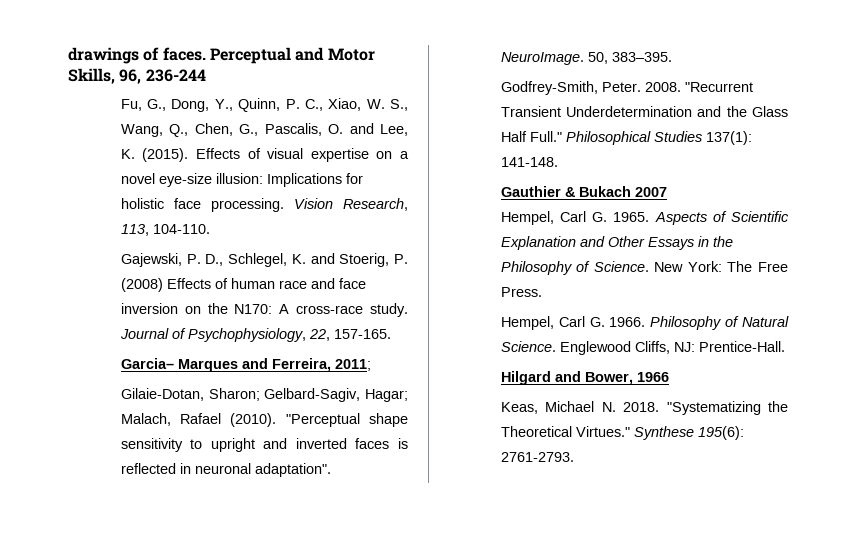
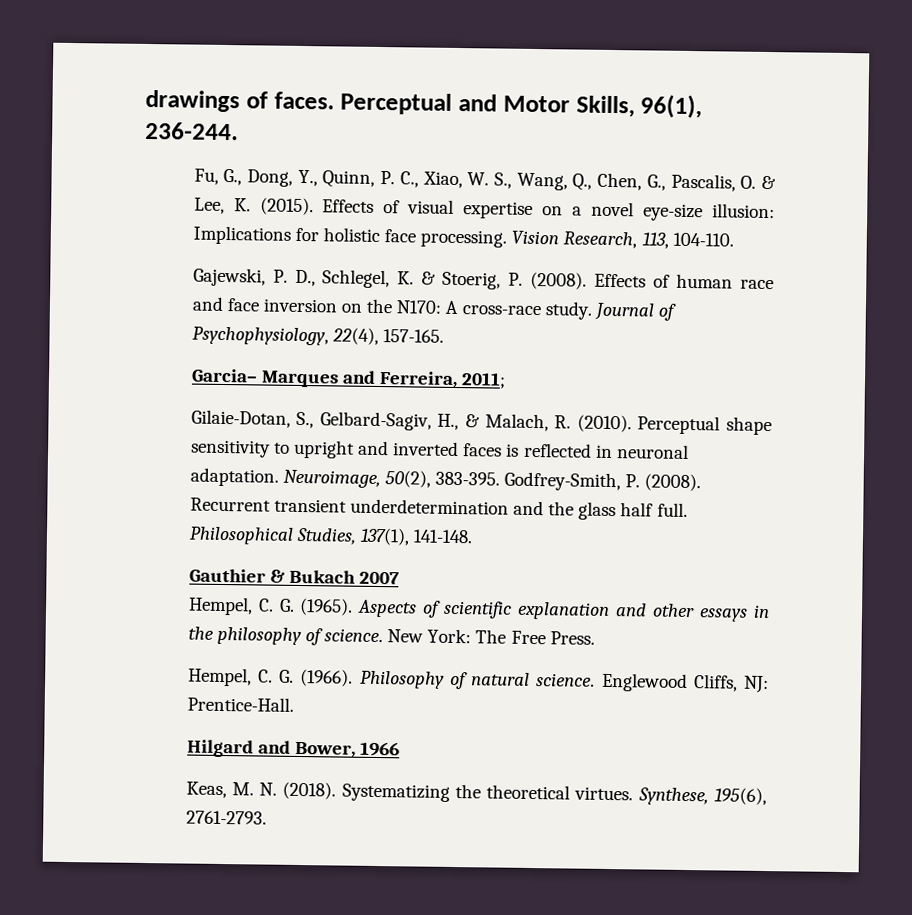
[119,69,206,84] 96, 236-244 -> [640,94,703,119] [145,121,239,141] 96(1), 236-244.
[349,123,374,134] and -> [760,175,776,190] &
[310,253,335,264] and -> [421,271,437,285] &
[120,278,163,292] (2008) -> [530,271,588,290] (2008).
[308,329,330,341] 22, -> [331,327,379,345] 22(4),
[208,388,408,402] [120,413,360,427] Sharon; Gelbard-Sagiv, Hagar; Malach, Rafael (2010). "Perceptual -> [296,411,721,435] S., Gelbard-Sagiv, H., & Malach, R. (2010). Perceptual
[254,463,331,477] [500,52,672,65] [500,81,753,95] [500,106,788,117] [500,131,752,145] adaptation". NeuroImage. 50, 383–395. // Godfrey-Smith, Peter. 2008. "Recurrent Transient Underdetermination and the Glass Half Full." Philosophical Studies 137(1): -> [189,467,702,492] [189,497,688,521] [188,526,410,546] adaptation. Neuroimage, 50(2), 383-395. Godfrey-Smith, P. (2008). Recurrent transient underdetermination and the glass half full. Philosophical Studies, 137(1),
[559,211,789,225] [500,236,733,250] [500,261,649,275] Carl G. 1965. Aspects of Scientific Explanation and Other Essays in the Philosophy of Science. -> [257,597,770,622] [187,626,384,646] C. G. (1965). Aspects of scientific explanation and other essays in the philosophy of science.
[558,316,789,330] [500,341,556,352] Carl G. 1966. Philosophy of Natural Science. -> [257,669,596,690] C. G. (1966). Philosophy of natural science.
[545,401,788,415] [500,426,744,440] Michael N. 2018. "Systematizing the Theoretical Virtues." Synthese 195(6): -> [231,781,767,806] M. N. (2018). Systematizing the theoretical virtues. Synthese, 195(6),

